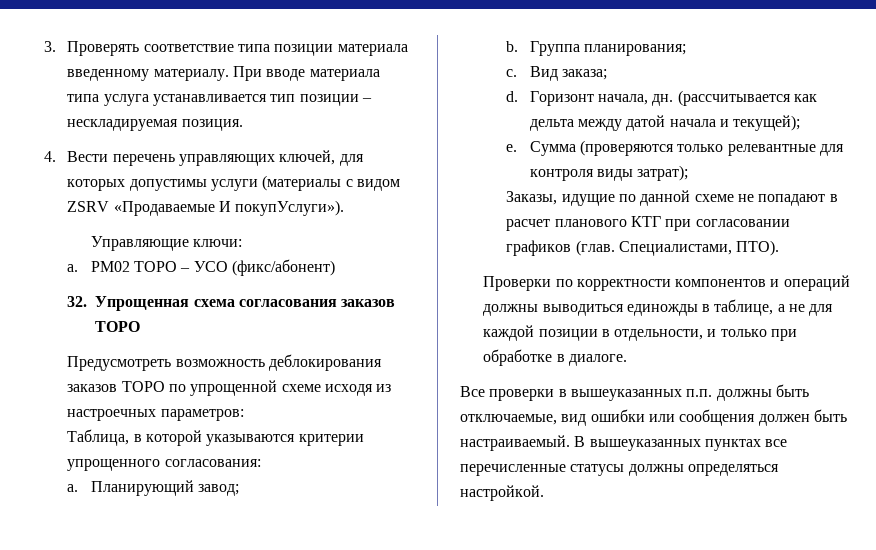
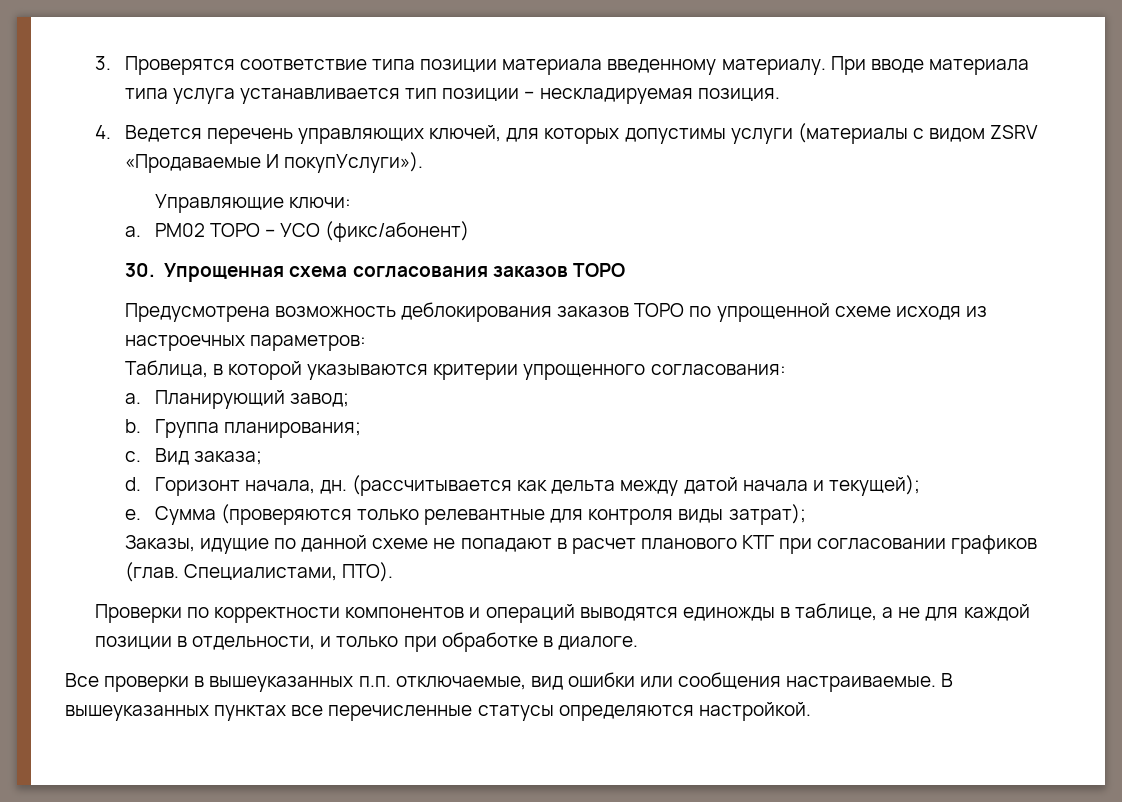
[67,41,140,56] Проверять -> [124,56,235,75] Проверятся
[67,151,109,162] Вести -> [124,125,202,142] Ведется
[67,296,88,307] 32. -> [124,263,155,277] 30.
[67,356,172,371] Предусмотреть -> [124,303,270,322] Предусмотрена
[483,304,624,316] должны выводиться -> [579,607,678,621] выводятся
[716,384,809,401] должны быть -> (391, 681) none
[758,409,847,426] [460,435,570,451] должен быть настраиваемый. -> [786,676,937,692] настраиваемые.
[628,464,779,476] должны определяться -> [558,705,694,721] определяются

